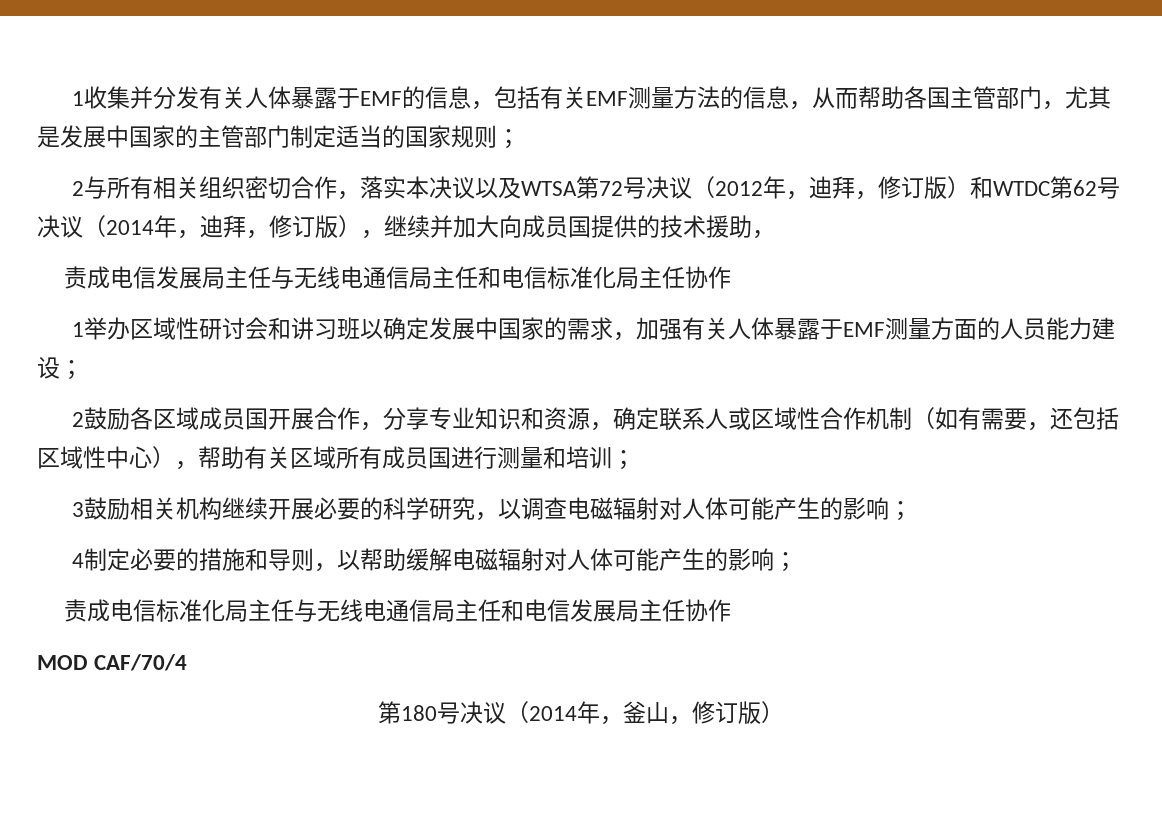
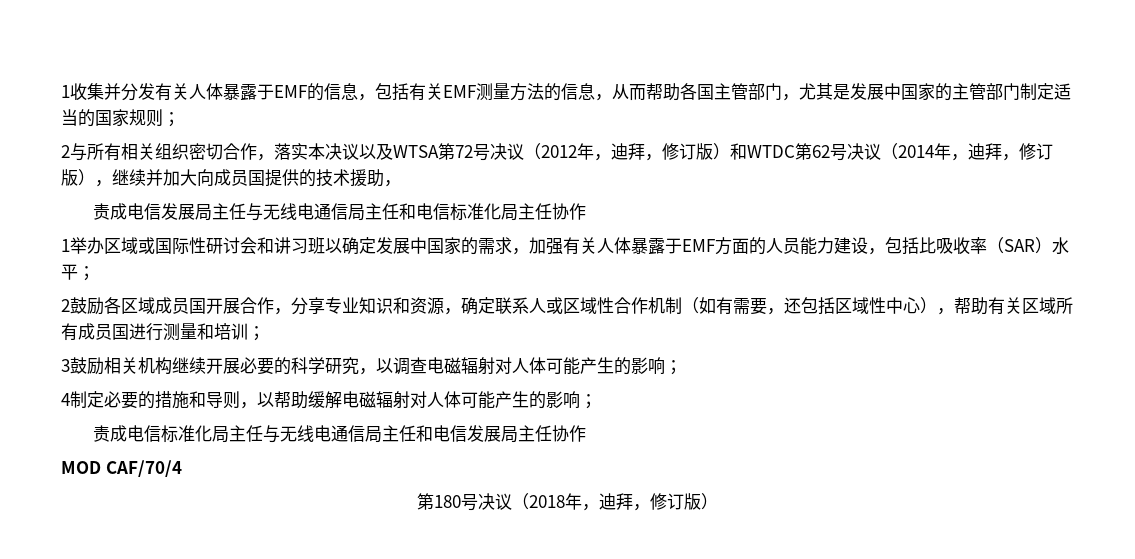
(176, 328) none -> [138,237,189,255] 或国际
[884,317,931,340] 测量 -> (715, 245) none
(60, 367) none -> [868,237,1069,255] [61,264,78,280] ，包括比吸收率（SAR）水平
[529,701,669,725] 2014年，釜山 -> [529,493,633,511] 2018年，迪拜

